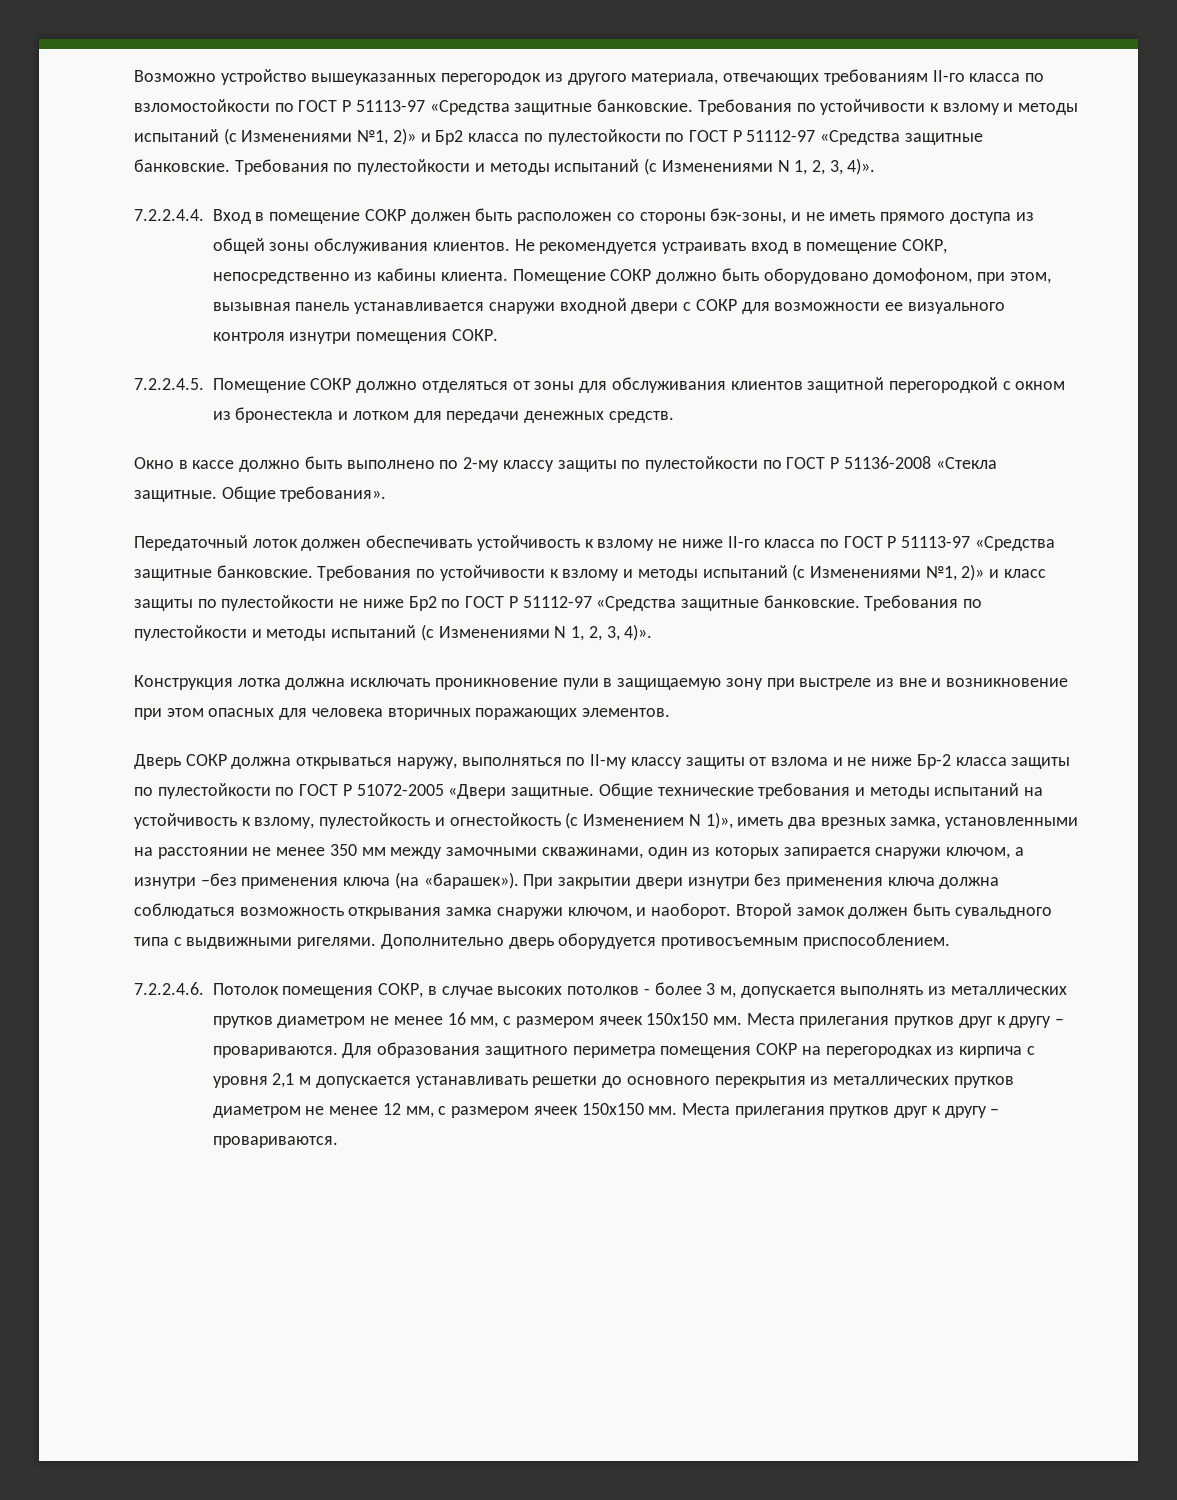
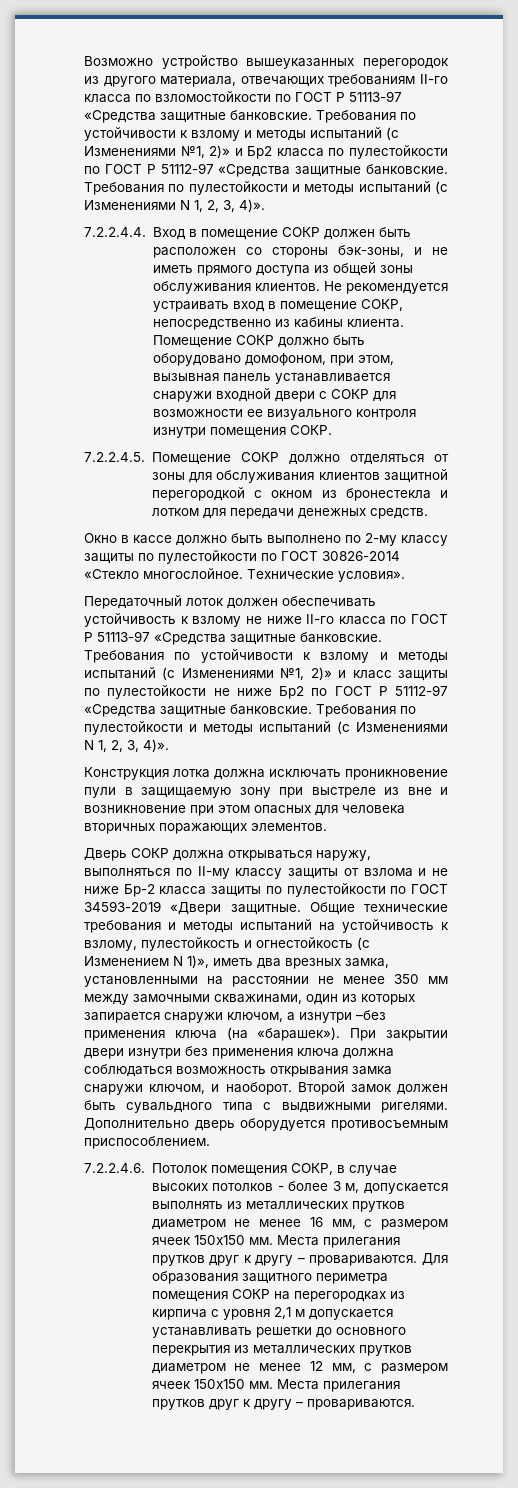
[830,456,997,469] [134,486,387,502] Р 51136-2008 «Стекла защитные. Общие требования». -> [322,551,400,561] [84,568,405,582] 30826-2014 «Стекло многослойное. Технические условия».
[342,784,444,796] Р 51072-2005 -> [84,901,161,912] 34593-2019

